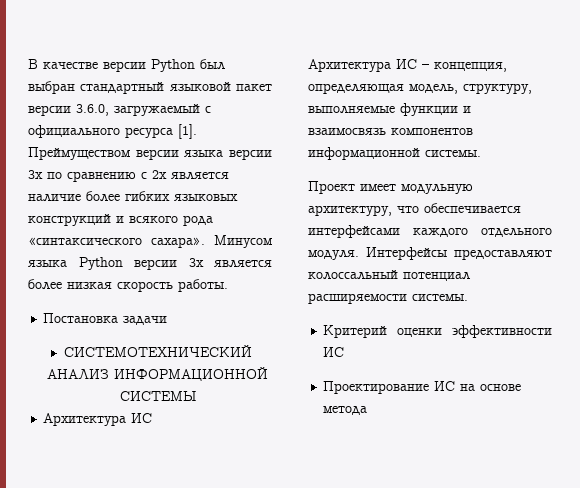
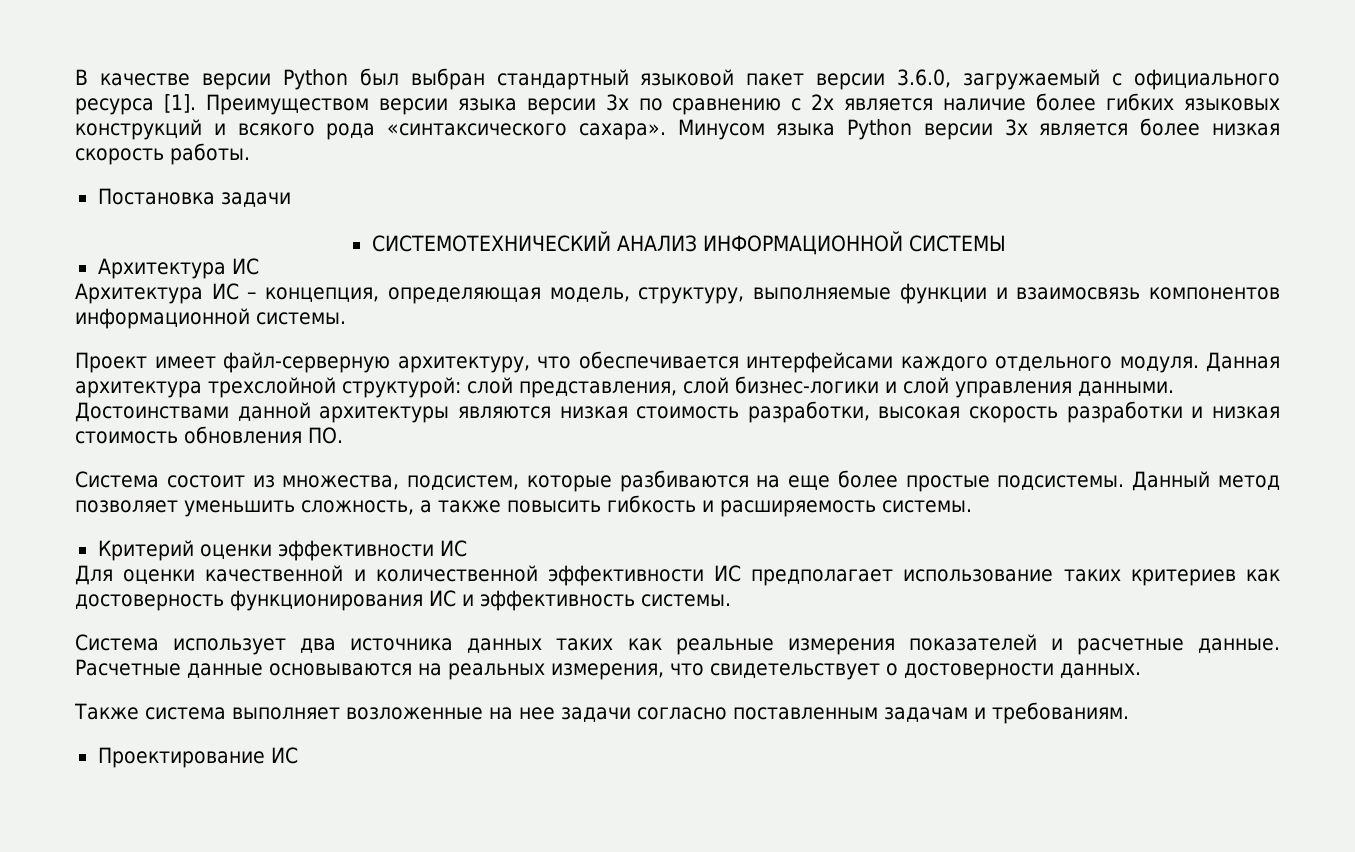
[28,147,130,160] Преймуществом -> [205,94,369,115] Преимуществом
[401,184,473,194] модульную -> [223,352,390,373] файл-серверную
[366,247,552,260] [308,270,471,281] [308,293,407,304] Интерфейсы предоставляют колоссальный потенциал расширяемости -> [1206,352,1280,372] [75,376,1174,398] [75,401,1280,423] [75,426,343,444] [75,470,1280,492] [75,495,876,517] Данная архитектура трехслойной структурой: слой представления, слой бизнес-логики и слой управления данными. Достоинствами данной архитектуры являются низкая стоимость разработки, высокая скорость разработки и низкая стоимость обновления ПО. // Система состоит из множества, подсистем, которые разбиваются на еще более простые подсистемы. Данный метод позволяет уменьшить сложность, а также повысить гибкость и расширяемость
(345, 352) none -> [75,565,1280,586] [75,590,731,611] [75,634,1280,655] [75,659,1141,680] [74,702,1129,724] // Для оценки качественной и количественной эффективности ИС предполагает использование таких критериев как достоверность функционирования ИС и эффективность системы. // Система использует два источника данных таких как реальные измерения показателей и расчетные данные. Расчетные данные основываются на реальных измерения, что свидетельствует о достоверности данных. // Также система выполняет возложенные на нее задачи согласно поставленным задачам и требованиям.
[460,384,522,391] [323,406,368,415] на основе метода -> (298, 755) none

